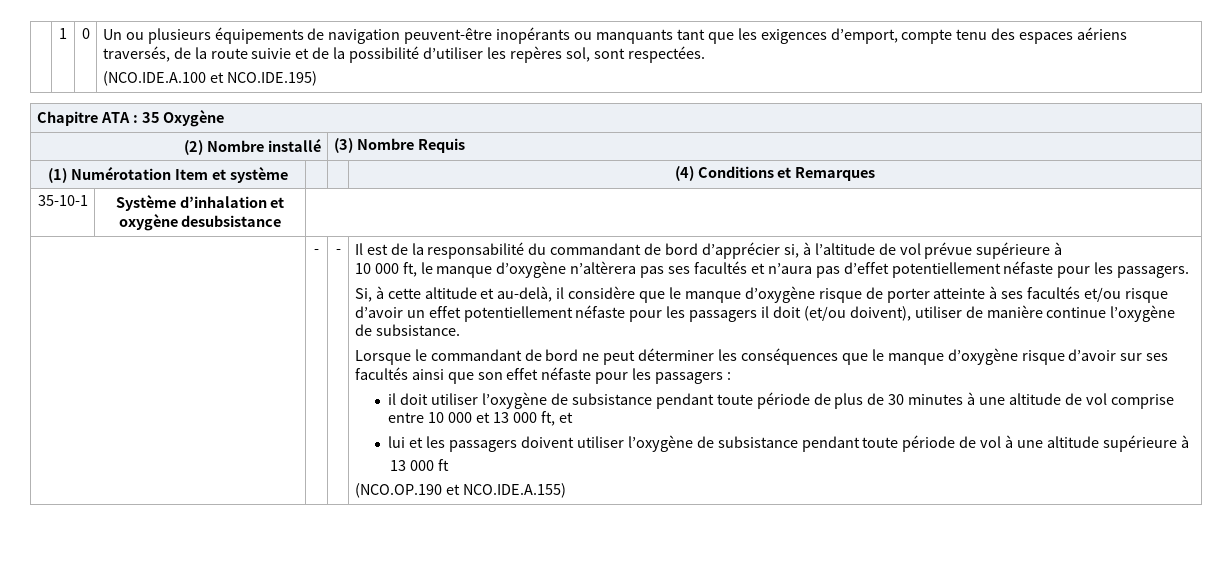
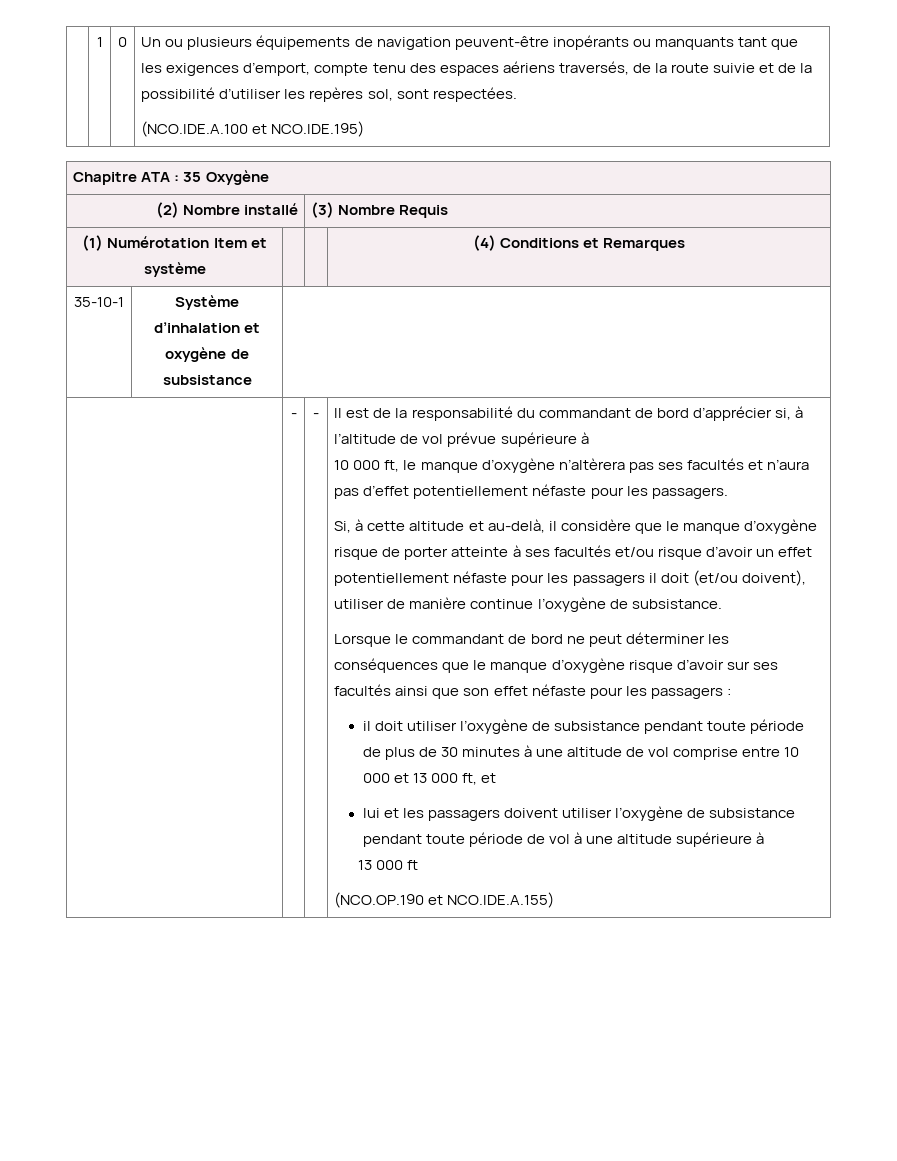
[181,215,282,227] desubsistance -> [230,349,249,359] [162,375,252,385] de subsistance

